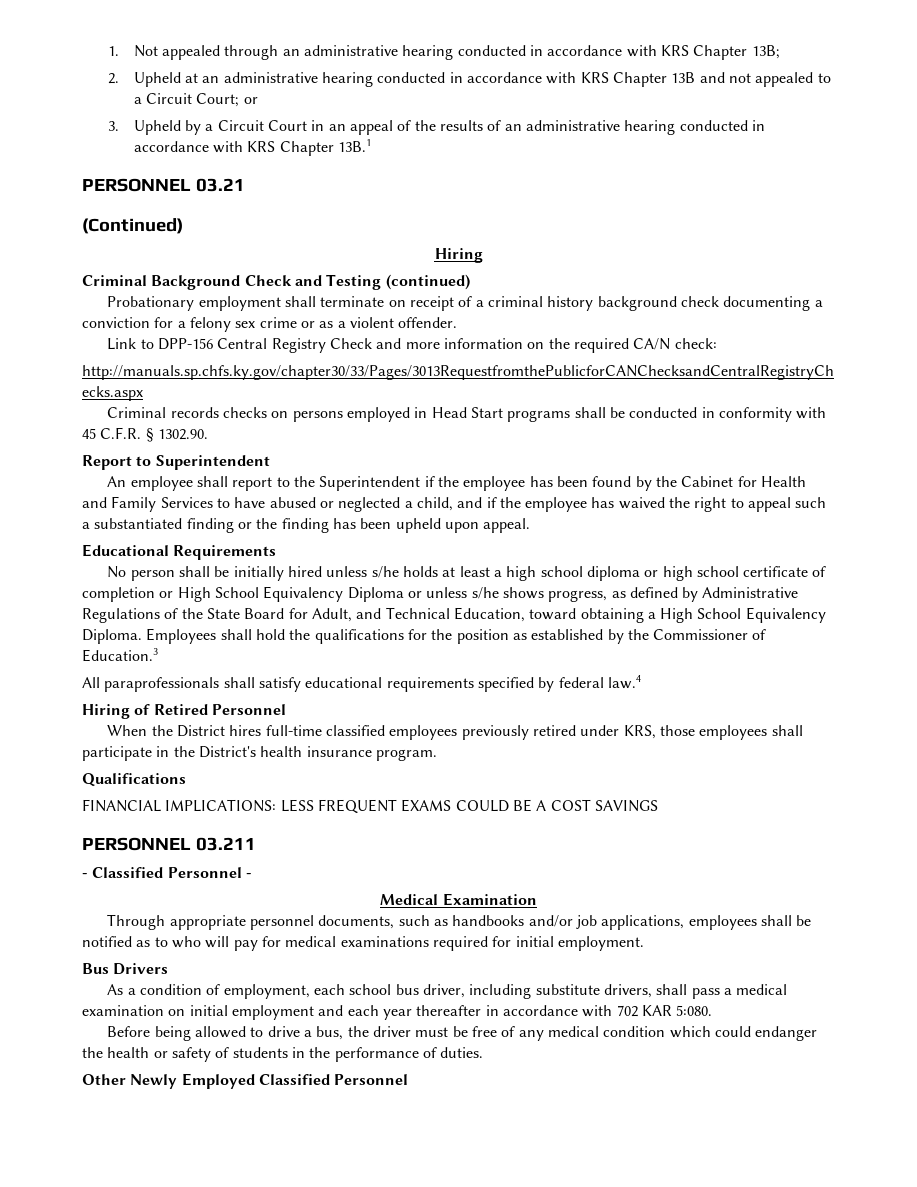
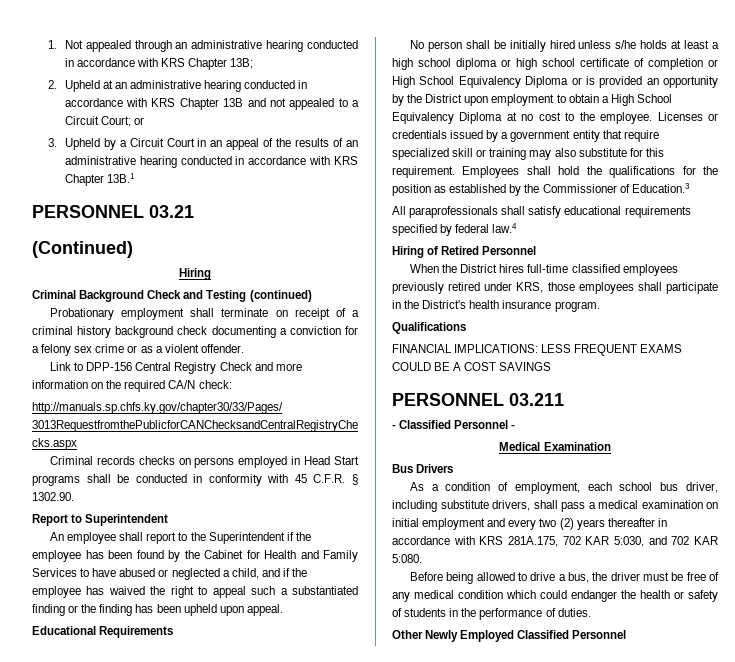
[426,587,799,602] [82,607,826,623] [82,629,142,644] unless s/he shows progress, as defined by Administrative Regulations of the State Board for Adult, and Technical Education, toward obtaining a High School Equivalency Diploma. -> [585,76,718,88] [392,94,672,106] [392,112,719,124] [392,130,659,142] [392,148,664,160] [392,166,455,178] is provided an opportunity by the District upon employment to obtain a High School Equivalency Diploma at no cost to the employee. Licenses or credentials issued by a government entity that require specialized skill or training may also substitute for this requirement.
[107,914,812,930] [82,936,644,951] // Through appropriate personnel documents, such as handbooks and/or job applications, employees shall be notified as to who will pay for medical examinations required for initial employment. -> (611, 446) none
[347,1005,613,1020] each year thereafter in accordance with -> [508,518,667,530] [392,536,667,547] every two (2) years thereafter in accordance with KRS 281A.175, 702 KAR 5:030, and

